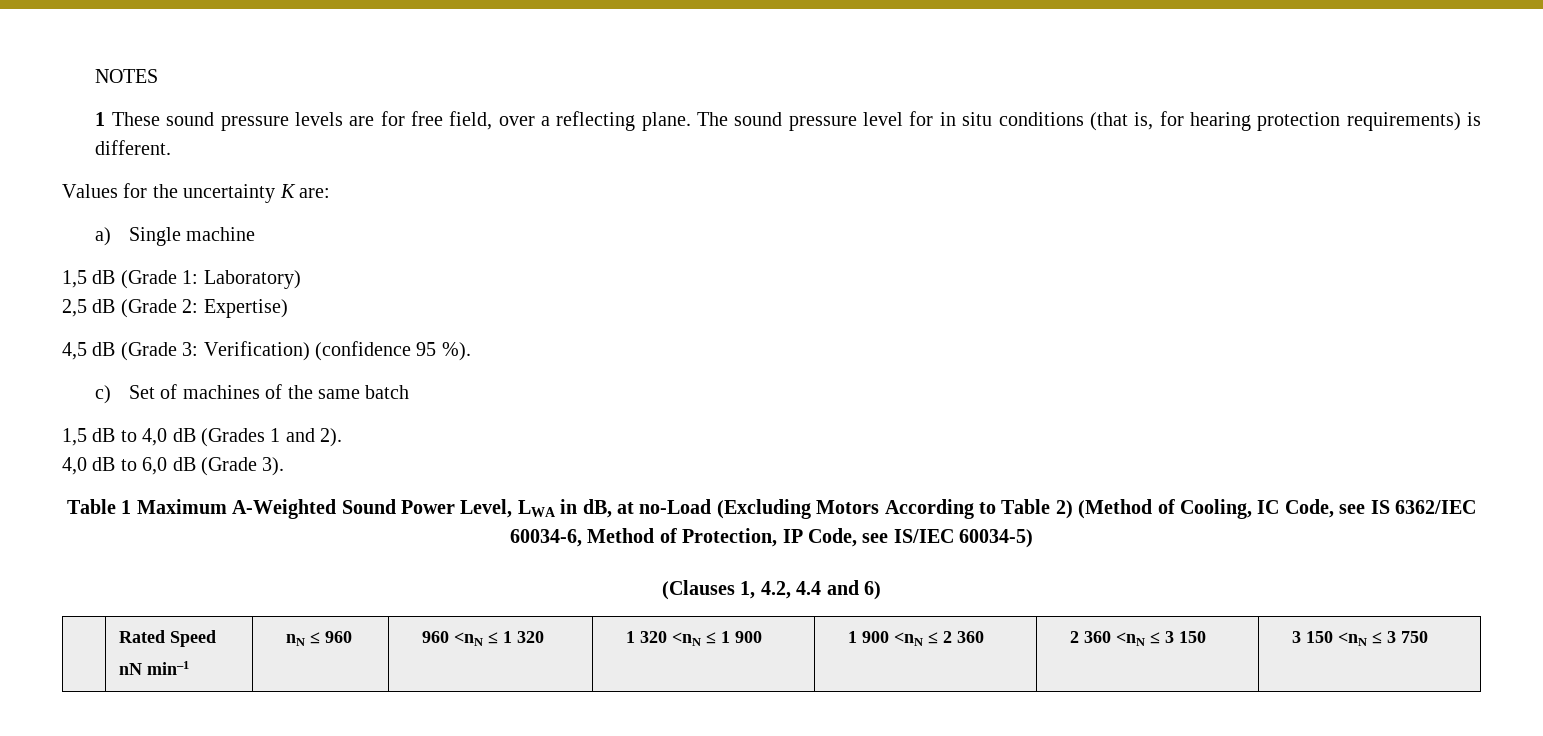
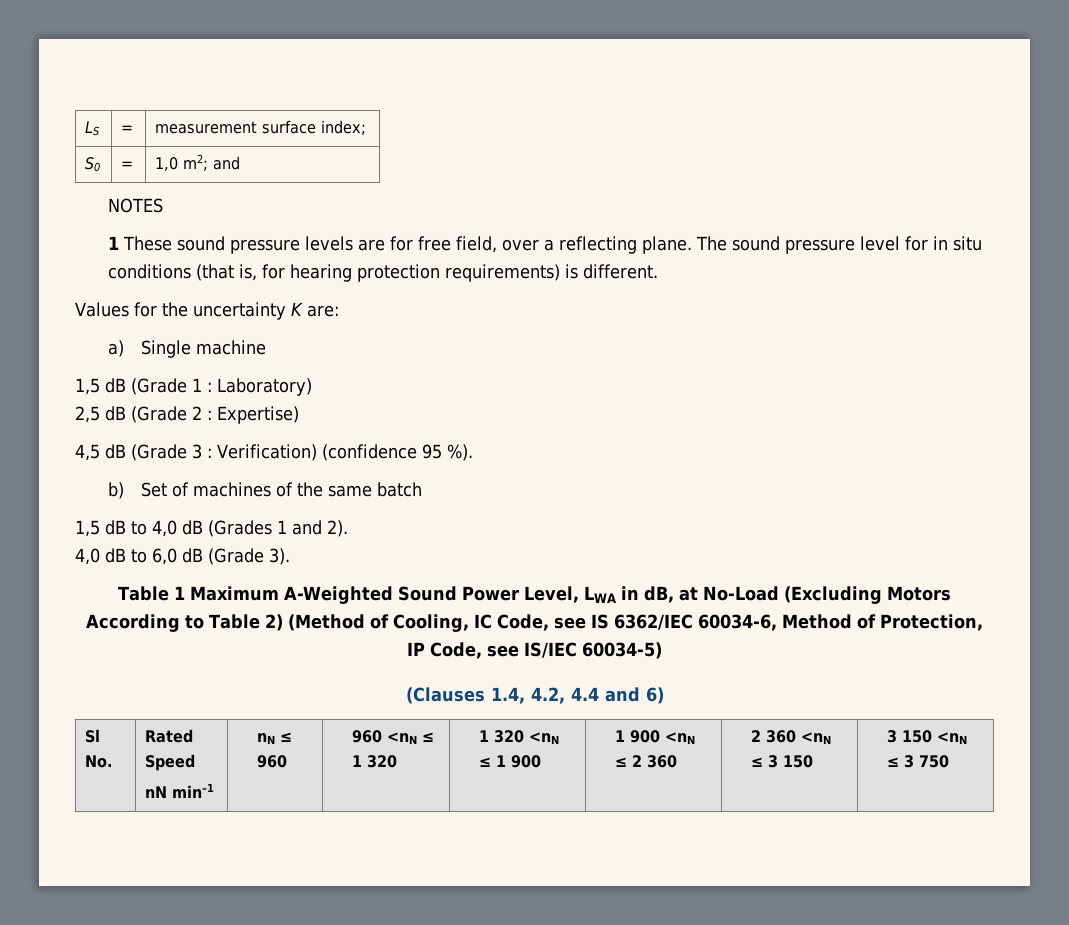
(95, 76) none -> [85,121,100,136] [121,125,134,133] [155,120,367,135] [85,157,101,172] [121,161,134,169] [155,154,241,171] LS | = | measurement surface index; // S0 | = | 1,0 m2; and //
[182,270,199,284] 1: -> [192,378,212,392] 1 :
[182,299,199,313] 2: -> [192,406,212,420] 2 :
[182,342,199,356] 3: -> [192,444,212,459] 3 :
[95,385,112,404] c) -> [108,482,125,499] b)
[639,499,712,514] no-Load -> [703,586,780,601] No-Load
[740,581,756,599] 1, -> [490,687,525,704] 1.4,
(881, 590) none -> [85,729,101,743] [85,755,113,768] Sl No.

